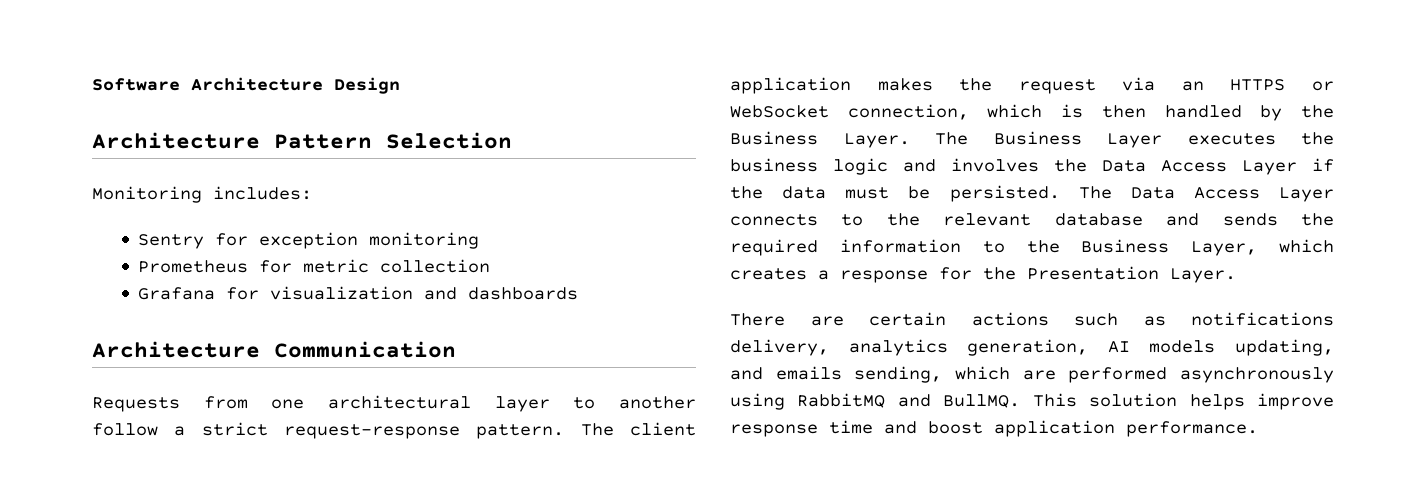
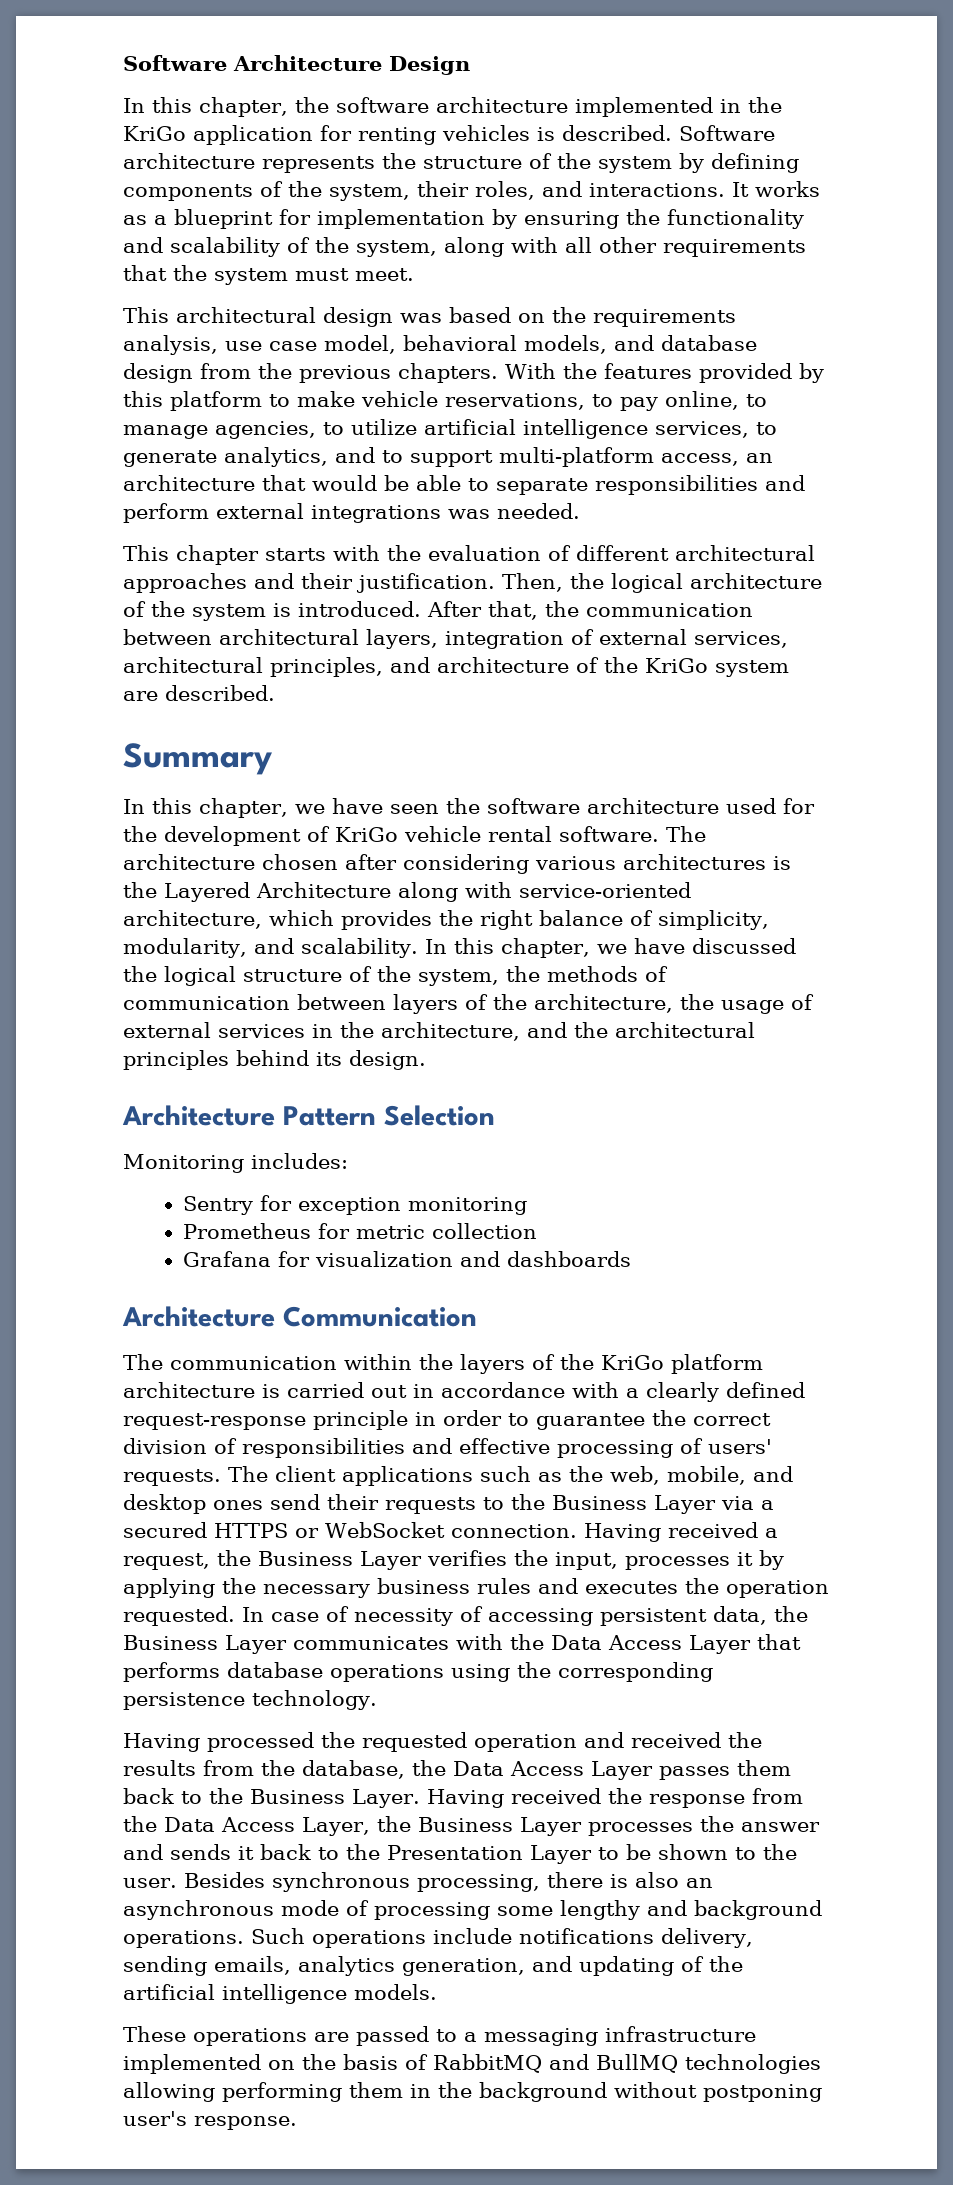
(400, 85) none -> [123,97,782,117] [123,125,775,145] [123,153,799,173] [123,181,820,201] [123,209,804,229] [123,237,806,257] [123,265,414,285] [123,307,736,327] [123,335,757,355] [123,363,824,383] [123,391,767,411] [123,419,777,439] [123,447,773,467] [123,475,805,495] [123,503,580,523] [123,545,815,565] [123,573,822,593] [123,601,753,621] [123,629,788,649] [123,657,789,677] [123,685,275,701] [123,743,272,775] [123,798,815,818] [123,826,706,846] [123,854,791,874] [123,882,691,902] [123,910,769,930] [123,938,796,958] [123,966,668,986] [123,994,814,1014] [123,1022,755,1041] [123,1050,426,1070] // In this chapter, the software architecture implemented in the KriGo application for renting vehicles is described. Software architecture represents the structure of the system by defining components of the system, their roles, and interactions. It works as a blueprint for implementation by ensuring the functionality and scalability of the system, along with all other requirements that the system must meet. // This architectural design was based on the requirements analysis, use case model, behavioral models, and database design from the previous chapters. With the features provided by this platform to make vehicle reservations, to pay online, to manage agencies, to utilize artificial intelligence services, to generate analytics, and to support multi-platform access, an architecture that would be able to separate responsibilities and perform external integrations was needed. // This chapter starts with the evaluation of different architectural approaches and their justification. Then, the logical architecture of the system is introduced. After that, the communication between architectural layers, integration of external services, architectural principles, and architecture of the KriGo system are described. // Summary // In this chapter, we have seen the software architecture used for the development of KriGo vehicle rental software. The architecture chosen after considering various architectures is the Layered Architecture along with service-oriented architecture, which provides the right balance of simplicity, modularity, and scalability. In this chapter, we have discussed the logical structure of the system, the methods of communication between layers of the architecture, the usage of external services in the architecture, and the architectural principles behind its design.
[92,395,696,412] [92,422,696,439] [730,77,1334,94] [730,104,1334,121] [730,131,1334,148] [730,158,1334,175] [730,185,1334,202] [730,213,1334,226] [730,239,1334,256] [730,266,1236,283] [730,312,1334,326] [730,339,1334,356] [730,366,1334,383] [730,393,1334,410] [730,420,1258,437] Requests from one architectural layer to another follow a strict request-response pattern. The client application makes the request via an HTTPS or WebSocket connection, which is then handled by the Business Layer. The Business Layer executes the business logic and involves the Data Access Layer if the data must be persisted. The Data Access Layer connects to the relevant database and sends the required information to the Business Layer, which creates a response for the Presentation Layer. // There are certain actions such as notifications delivery, analytics generation, AI models updating, and emails sending, which are performed asynchronously using RabbitMQ and BullMQ. This solution helps improve response time and boost application performance. -> [123,1354,763,1374] [123,1382,805,1402] [123,1410,771,1430] [123,1438,772,1458] [123,1466,793,1486] [123,1494,774,1514] [123,1522,778,1542] [123,1550,784,1570] [123,1578,829,1598] [123,1606,808,1626] [123,1634,801,1654] [123,1662,713,1682] [123,1690,377,1710] [123,1732,762,1752] [123,1760,791,1780] [123,1788,803,1808] [123,1816,820,1836] [123,1844,797,1864] [123,1872,713,1892] [123,1900,822,1920] [123,1928,753,1948] [123,1956,743,1976] [123,1984,437,2004] [123,2026,756,2046] [123,2054,821,2074] [123,2082,822,2102] [123,2111,297,2130] The communication within the layers of the KriGo platform architecture is carried out in accordance with a clearly defined request-response principle in order to guarantee the correct division of responsibilities and effective processing of users' requests. The client applications such as the web, mobile, and desktop ones send their requests to the Business Layer via a secured HTTPS or WebSocket connection. Having received a request, the Business Layer verifies the input, processes it by applying the necessary business rules and executes the operation requested. In case of necessity of accessing persistent data, the Business Layer communicates with the Data Access Layer that performs database operations using the corresponding persistence technology. // Having processed the requested operation and received the results from the database, the Data Access Layer passes them back to the Business Layer. Having received the response from the Data Access Layer, the Business Layer processes the answer and sends it back to the Presentation Layer to be shown to the user. Besides synchronous processing, there is also an asynchronous mode of processing some lengthy and background operations. Such operations include notifications delivery, sending emails, analytics generation, and updating of the artificial intelligence models. // These operations are passed to a messaging infrastructure implemented on the basis of RabbitMQ and BullMQ technologies allowing performing them in the background without postponing user's response.

